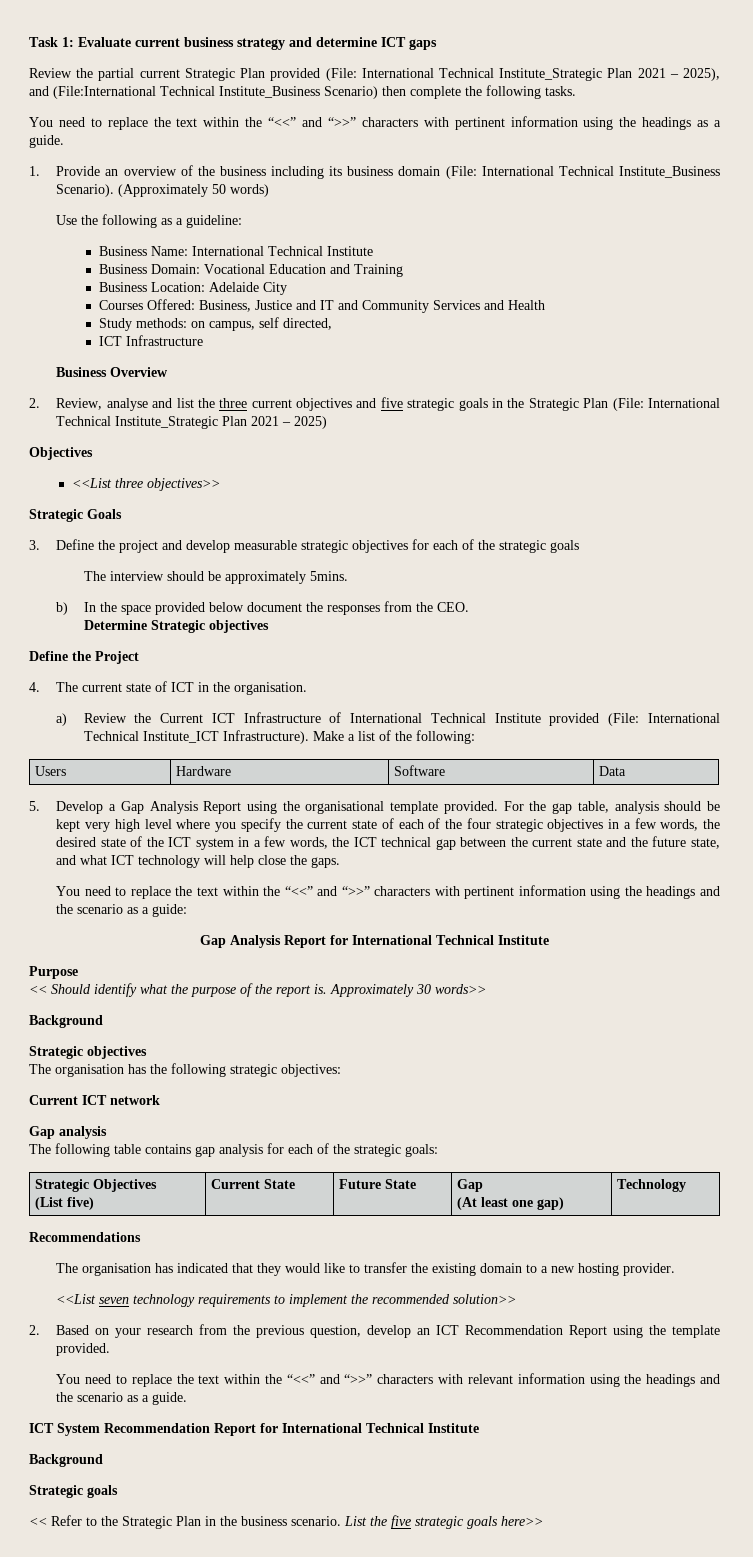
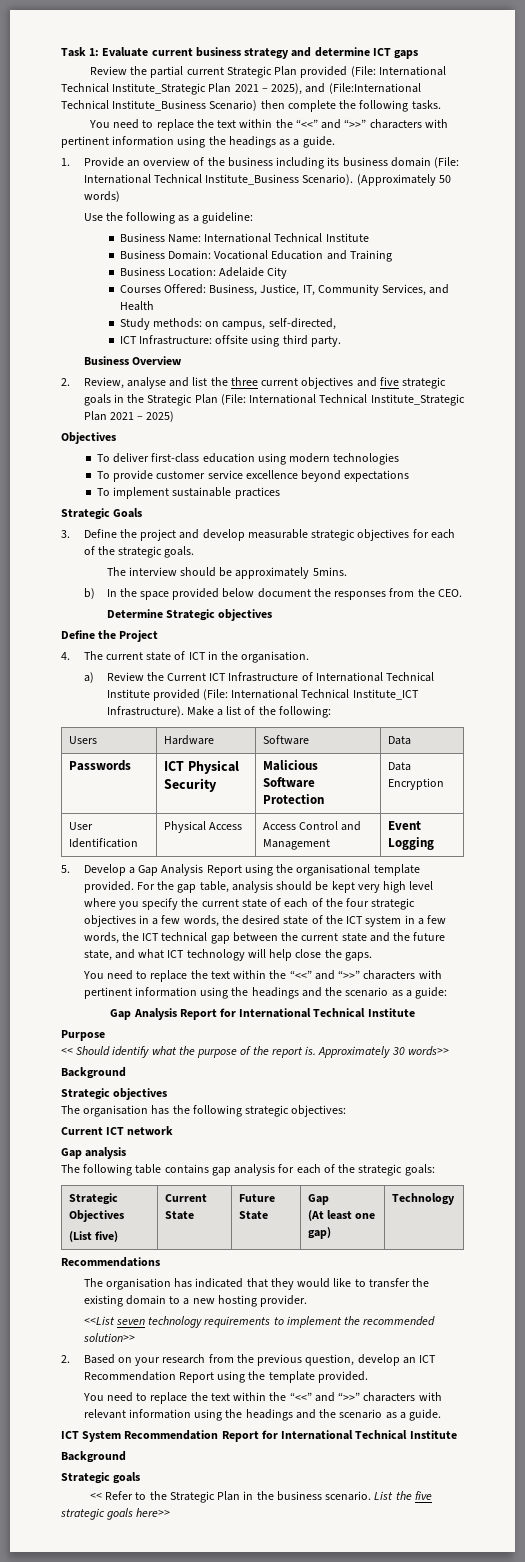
[255,300,481,313] Justice and IT and Community Services -> [260,284,427,296] Justice, IT, Community Services,
[259,317,333,330] [99,335,204,346] self directed, // ICT Infrastructure -> [268,318,336,330] [119,335,341,347] self-directed, // ICT Infrastructure: offsite using third party.
[71,478,220,491] <<List three objectives>> -> [96,453,400,465] [96,470,410,482] [96,487,280,499] To deliver first-class education using modern technologies // To provide customer service excellence beyond expectations // To implement sustainable practices
[550,540,580,553] goals -> [164,546,195,558] goals.
(626, 771) none -> [68,760,131,771] [163,760,239,774] [163,778,217,792] [262,760,318,771] [262,777,315,788] [262,794,324,804] [387,762,411,771] [387,778,444,790] [68,822,93,830] [68,838,138,848] [163,821,243,833] [262,821,362,831] [262,839,330,850] [387,821,421,830] [387,837,434,850] // Passwords | ICT Physical Security | Malicious Software Protection | Data Encryption // User Identification | Physical Access | Access Control and Management | Event Logging

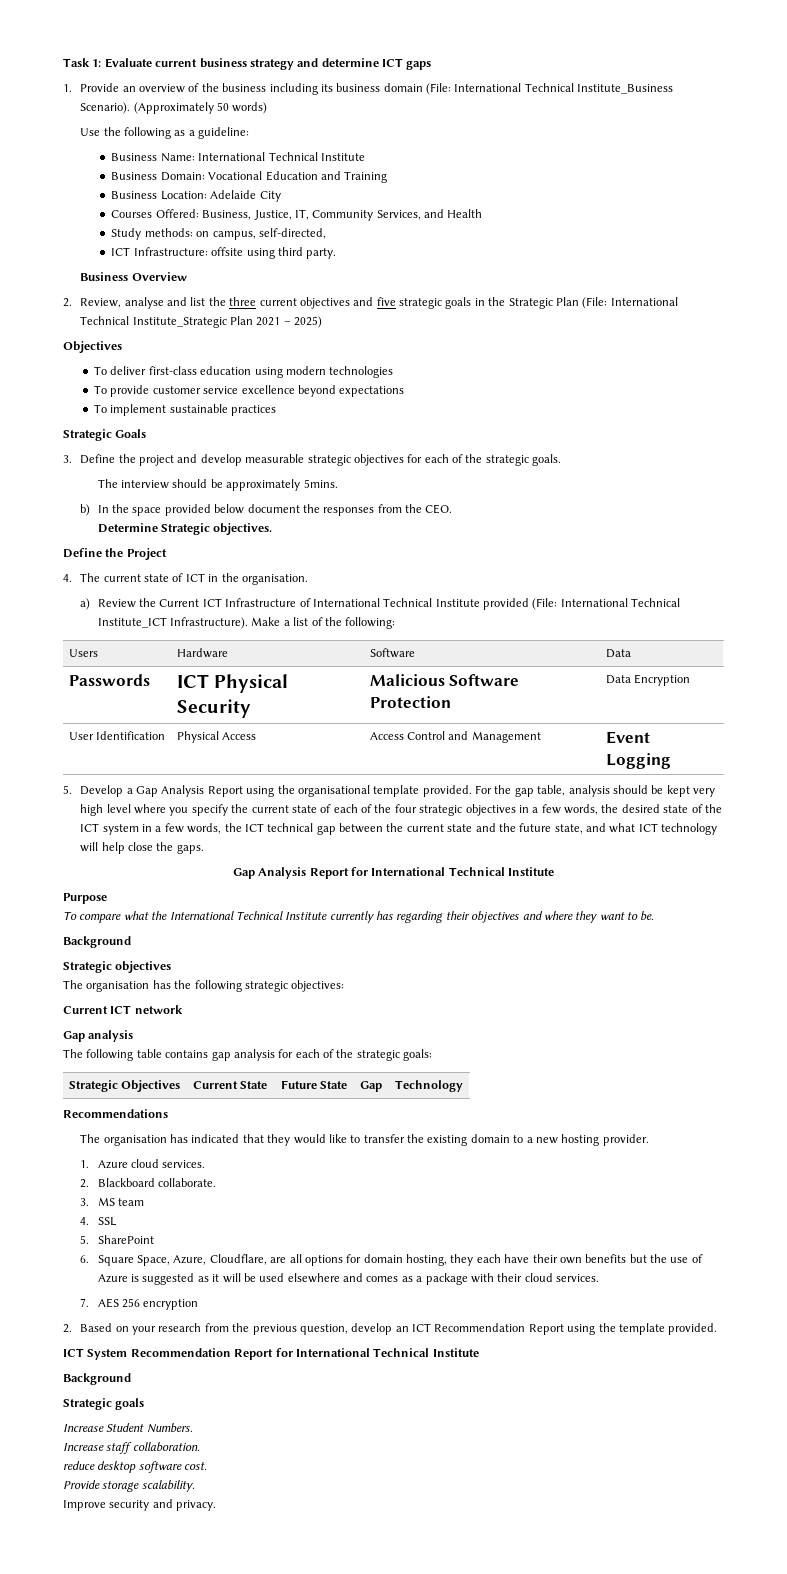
[89,66,446,78] [61,83,421,95] [61,100,441,112] [88,119,448,131] [61,136,335,148] // Review the partial current Strategic Plan provided (File: International Technical Institute_Strategic Plan 2021 – 2025), and (File:International Technical Institute_Business Scenario) then complete the following tasks. // You need to replace the text within the “<<” and “>>” characters with pertinent information using the headings as a guide. -> (432, 65) none
[218,609,273,621] objectives -> [213,523,273,535] objectives.
[82,970,442,982] [83,987,448,999] // You need to replace the text within the “<<” and “>>” characters with pertinent information using the headings and the scenario as a guide: -> (204, 849) none
[61,1046,449,1058] << Should identify what the purpose of the report is. Approximately 30 words>> -> [63,911,655,923] To compare what the International Technical Institute currently has regarding their objectives and where they want to be.
[68,1231,119,1242] // (List five) -> (180, 1086) none
[307,1210,376,1221] [307,1227,331,1239] // (At least one gap) -> (382, 1086) none
[83,1316,436,1328] [82,1333,135,1342] <<List seven technology requirements to implement the recommended solution>> -> [80,1159,206,1169] [80,1178,217,1188] [80,1197,145,1206] [80,1217,117,1226] [80,1235,154,1244] [80,1254,703,1266] [97,1273,600,1285] [80,1298,199,1310] 1. Azure cloud services. // 2. Blackboard collaborate. // 3. MS team // 4. SSL // 5. SharePoint // 6. Square Space, Azure, Cloudflare, are all options for domain hosting, they each have their own benefits but the use of Azure is suggested as it will be used elsewhere and comes as a package with their cloud services. // 7. AES 256 encryption
[82,1392,442,1404] [83,1409,442,1421] // You need to replace the text within the “<<” and “>>” characters with relevant information using the headings and the scenario as a guide. -> (718, 1329) none
[89,1491,432,1503] [60,1508,171,1520] << Refer to the Strategic Plan in the business scenario. List the five strategic goals here>> -> [63,1423,193,1433] [63,1442,200,1454] [63,1461,208,1473] [63,1480,195,1492] [63,1499,217,1511] Increase Student Numbers. // Increase staff collaboration. // reduce desktop software cost. // Provide storage scalability. // Improve security and privacy.

